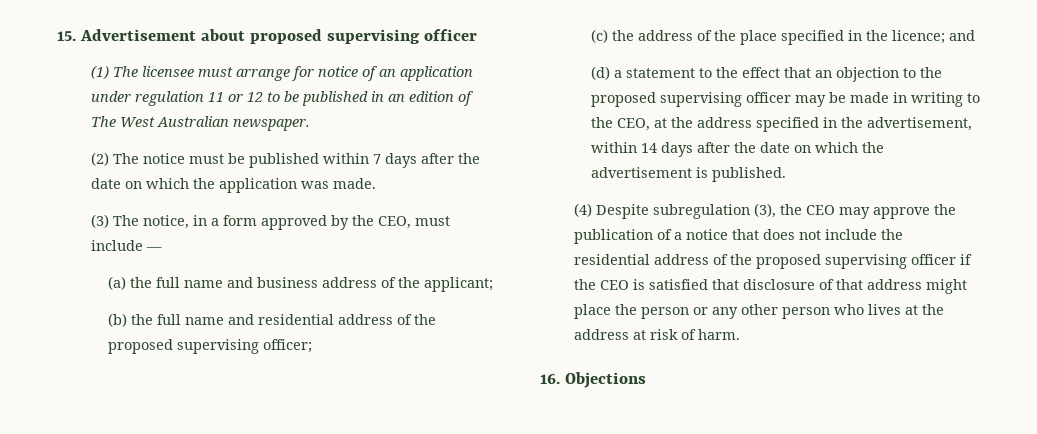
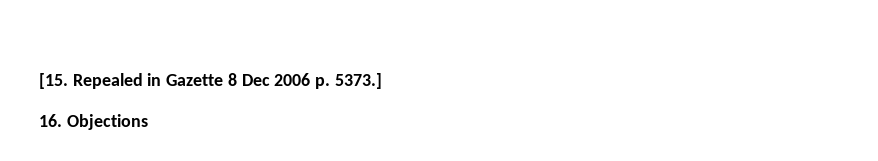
[57,29,477,44] [90,65,473,81] [90,91,474,106] [90,116,310,131] [90,152,480,168] [90,178,376,193] [90,214,450,230] [90,240,162,251] [107,276,493,292] [107,313,436,327] [107,339,312,354] [590,29,975,45] [590,66,942,82] [590,92,980,107] [590,117,972,132] [590,142,884,157] [590,167,786,182] [573,203,956,219] [573,229,903,244] [573,254,972,269] [573,279,967,294] [573,304,944,319] [573,329,740,340] 15. Advertisement about proposed supervising officer // (1) The licensee must arrange for notice of an application under regulation 11 or 12 to be published in an edition of The West Australian newspaper. // (2) The notice must be published within 7 days after the date on which the application was made. // (3) The notice, in a form approved by the CEO, must include — // (a) the full name and business address of the applicant; // (b) the full name and residential address of the proposed supervising officer; // (c) the address of the place specified in the licence; and // (d) a statement to the effect that an objection to the proposed supervising officer may be made in writing to the CEO, at the address specified in the advertisement, within 14 days after the date on which the advertisement is published. // (4) Despite subregulation (3), the CEO may approve the publication of a notice that does not include the residential address of the proposed supervising officer if the CEO is satisfied that disclosure of that address might place the person or any other person who lives at the address at risk of harm. -> [39,73,382,89] [15. Repealed in Gazette 8 Dec 2006 p. 5373.]

